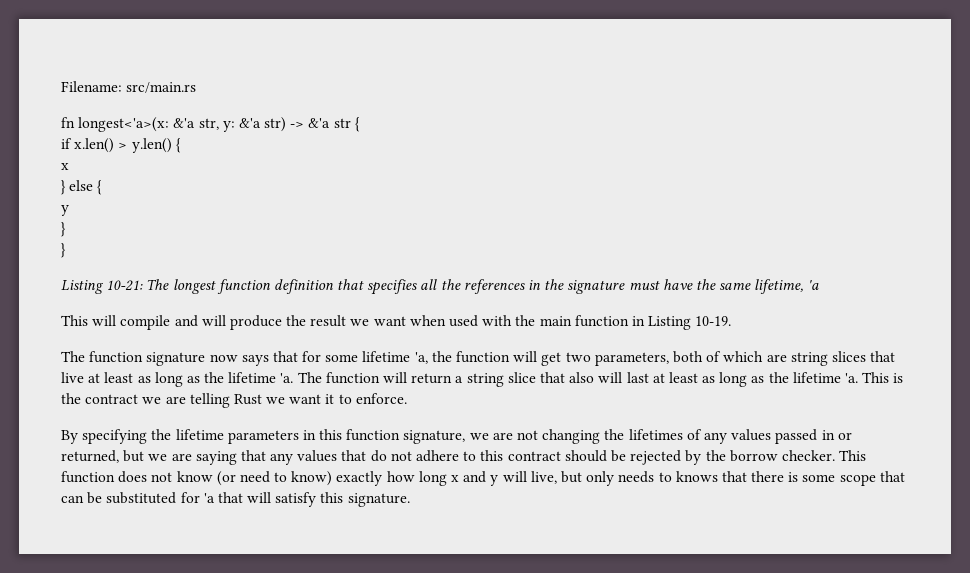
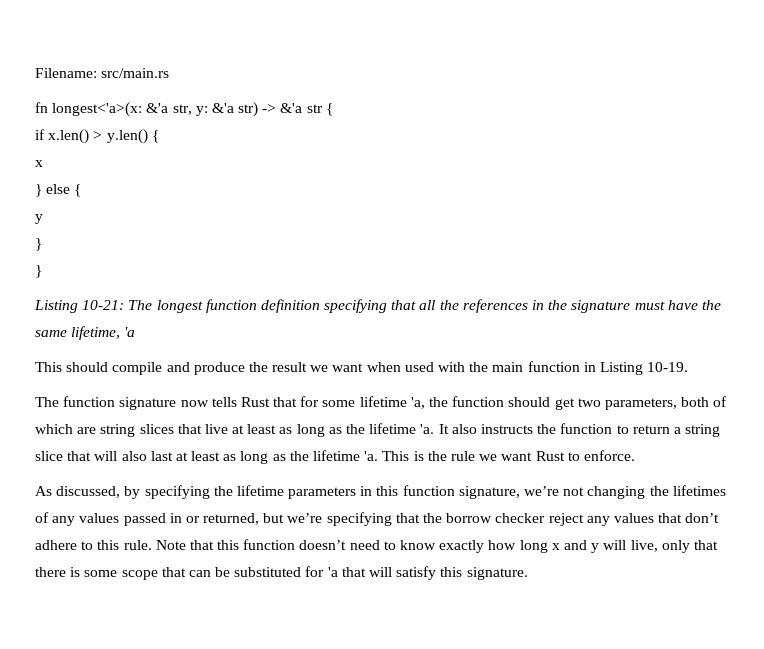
[337,279,418,295] that specifies -> [324,299,417,313] specifying that
[92,315,117,326] will -> [66,362,109,372] should
[201,315,226,326] will -> (190, 367) none
[241,355,269,366] says -> [211,397,270,407] tells Rust
[513,351,538,362] will -> [508,397,551,407] should
[297,372,408,384] The function will -> [438,423,629,434] It also instructs the function to
[569,372,623,383] also will -> [94,451,147,461] will also
[85,393,335,408] contract we are telling Rust we want it -> [450,451,565,461] rule we want Rust
[61,430,78,444] By -> [35,486,141,499] As discussed, by
[469,432,513,440] we are -> [524,486,560,496] we’re
[148,450,266,465] we are saying that -> [287,512,584,526] we’re specifying that the borrow checker reject
[370,450,412,462] do not -> [685,513,720,523] don’t
[507,450,867,465] [61,471,236,486] contract should be rejected by the borrow checker. This function does not know (or -> [123,539,347,550] rule. Note that this function doesn’t
[291,471,333,486] know) -> [400,540,437,550] know
[560,471,718,486] but only needs to knows -> [661,540,690,553] only

